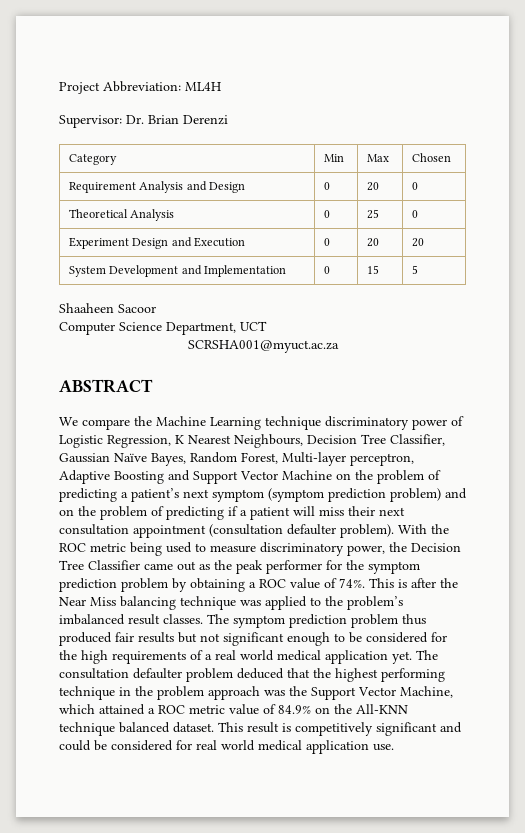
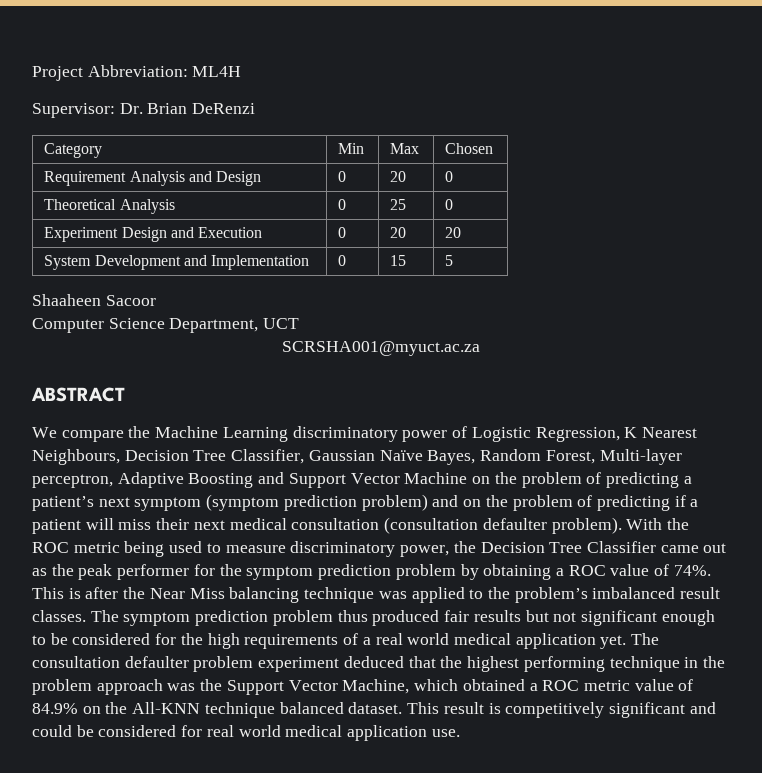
[183,115,228,125] Derenzi -> [192,103,256,114] DeRenzi
[265,416,321,430] technique -> (288, 434) none
[59,524,206,538] consultation appointment -> [229,518,380,530] medical consultation
(233, 675) none -> [258,657,340,672] experiment
[99,704,145,715] attained -> [462,679,525,691] obtained

